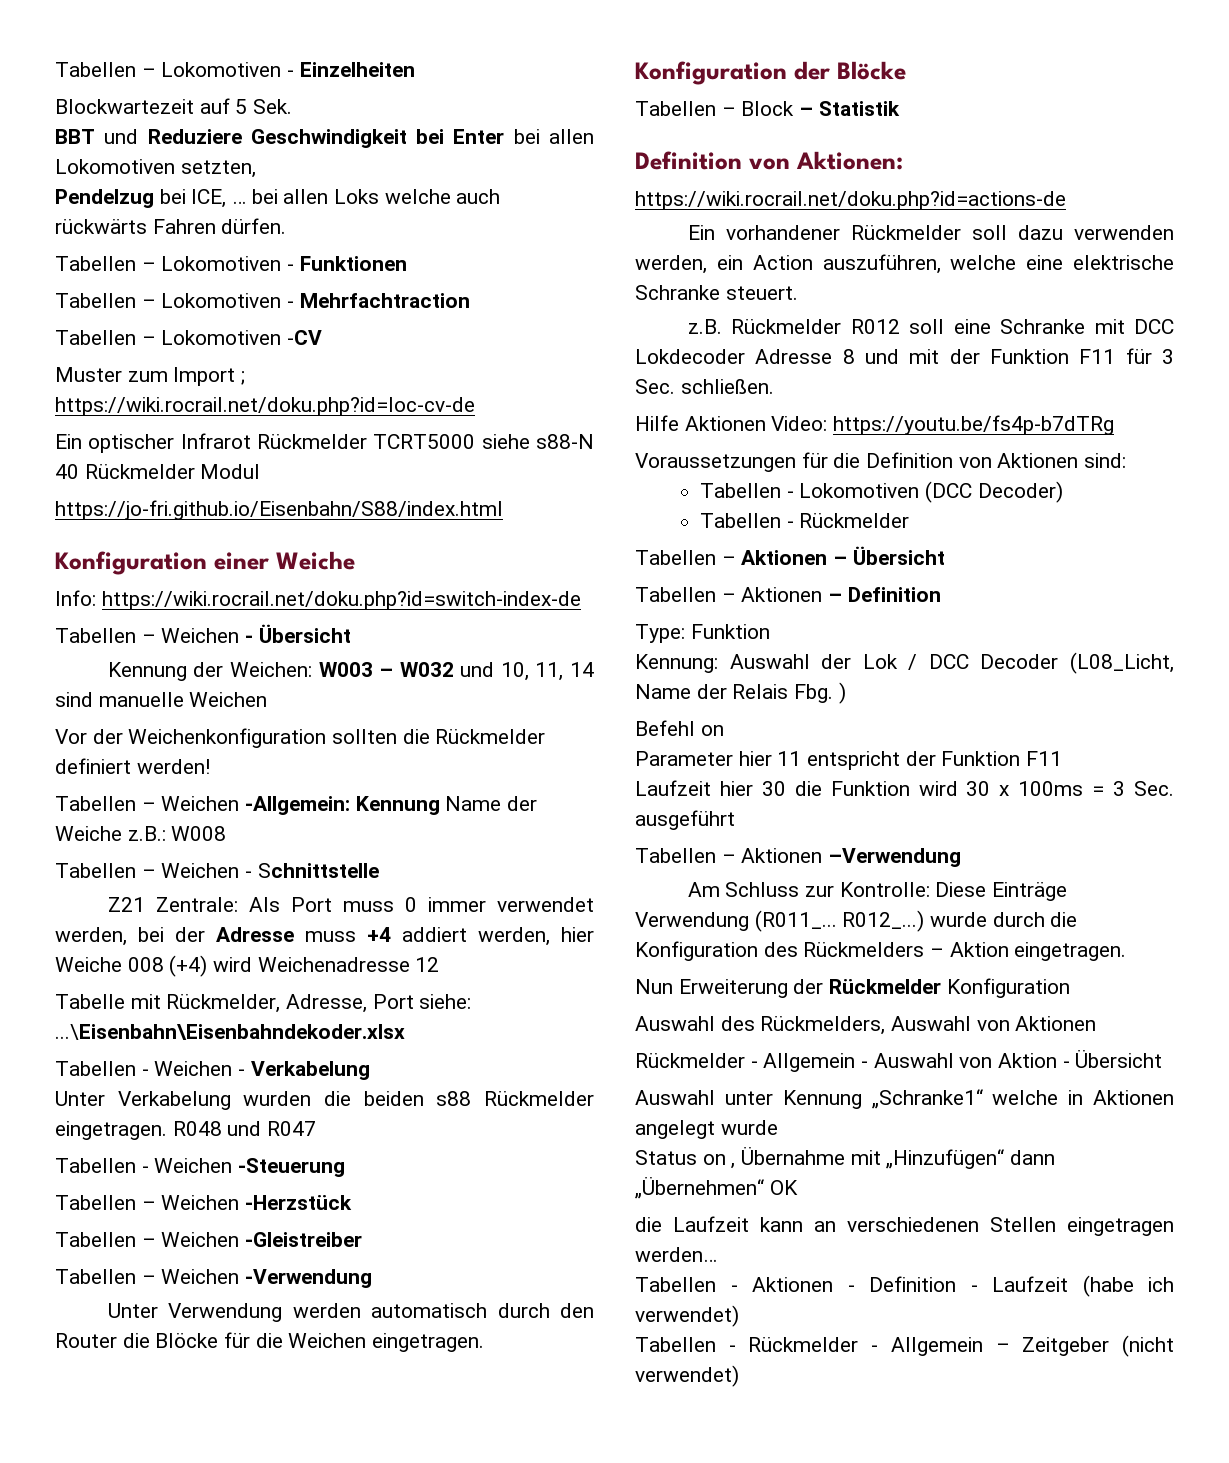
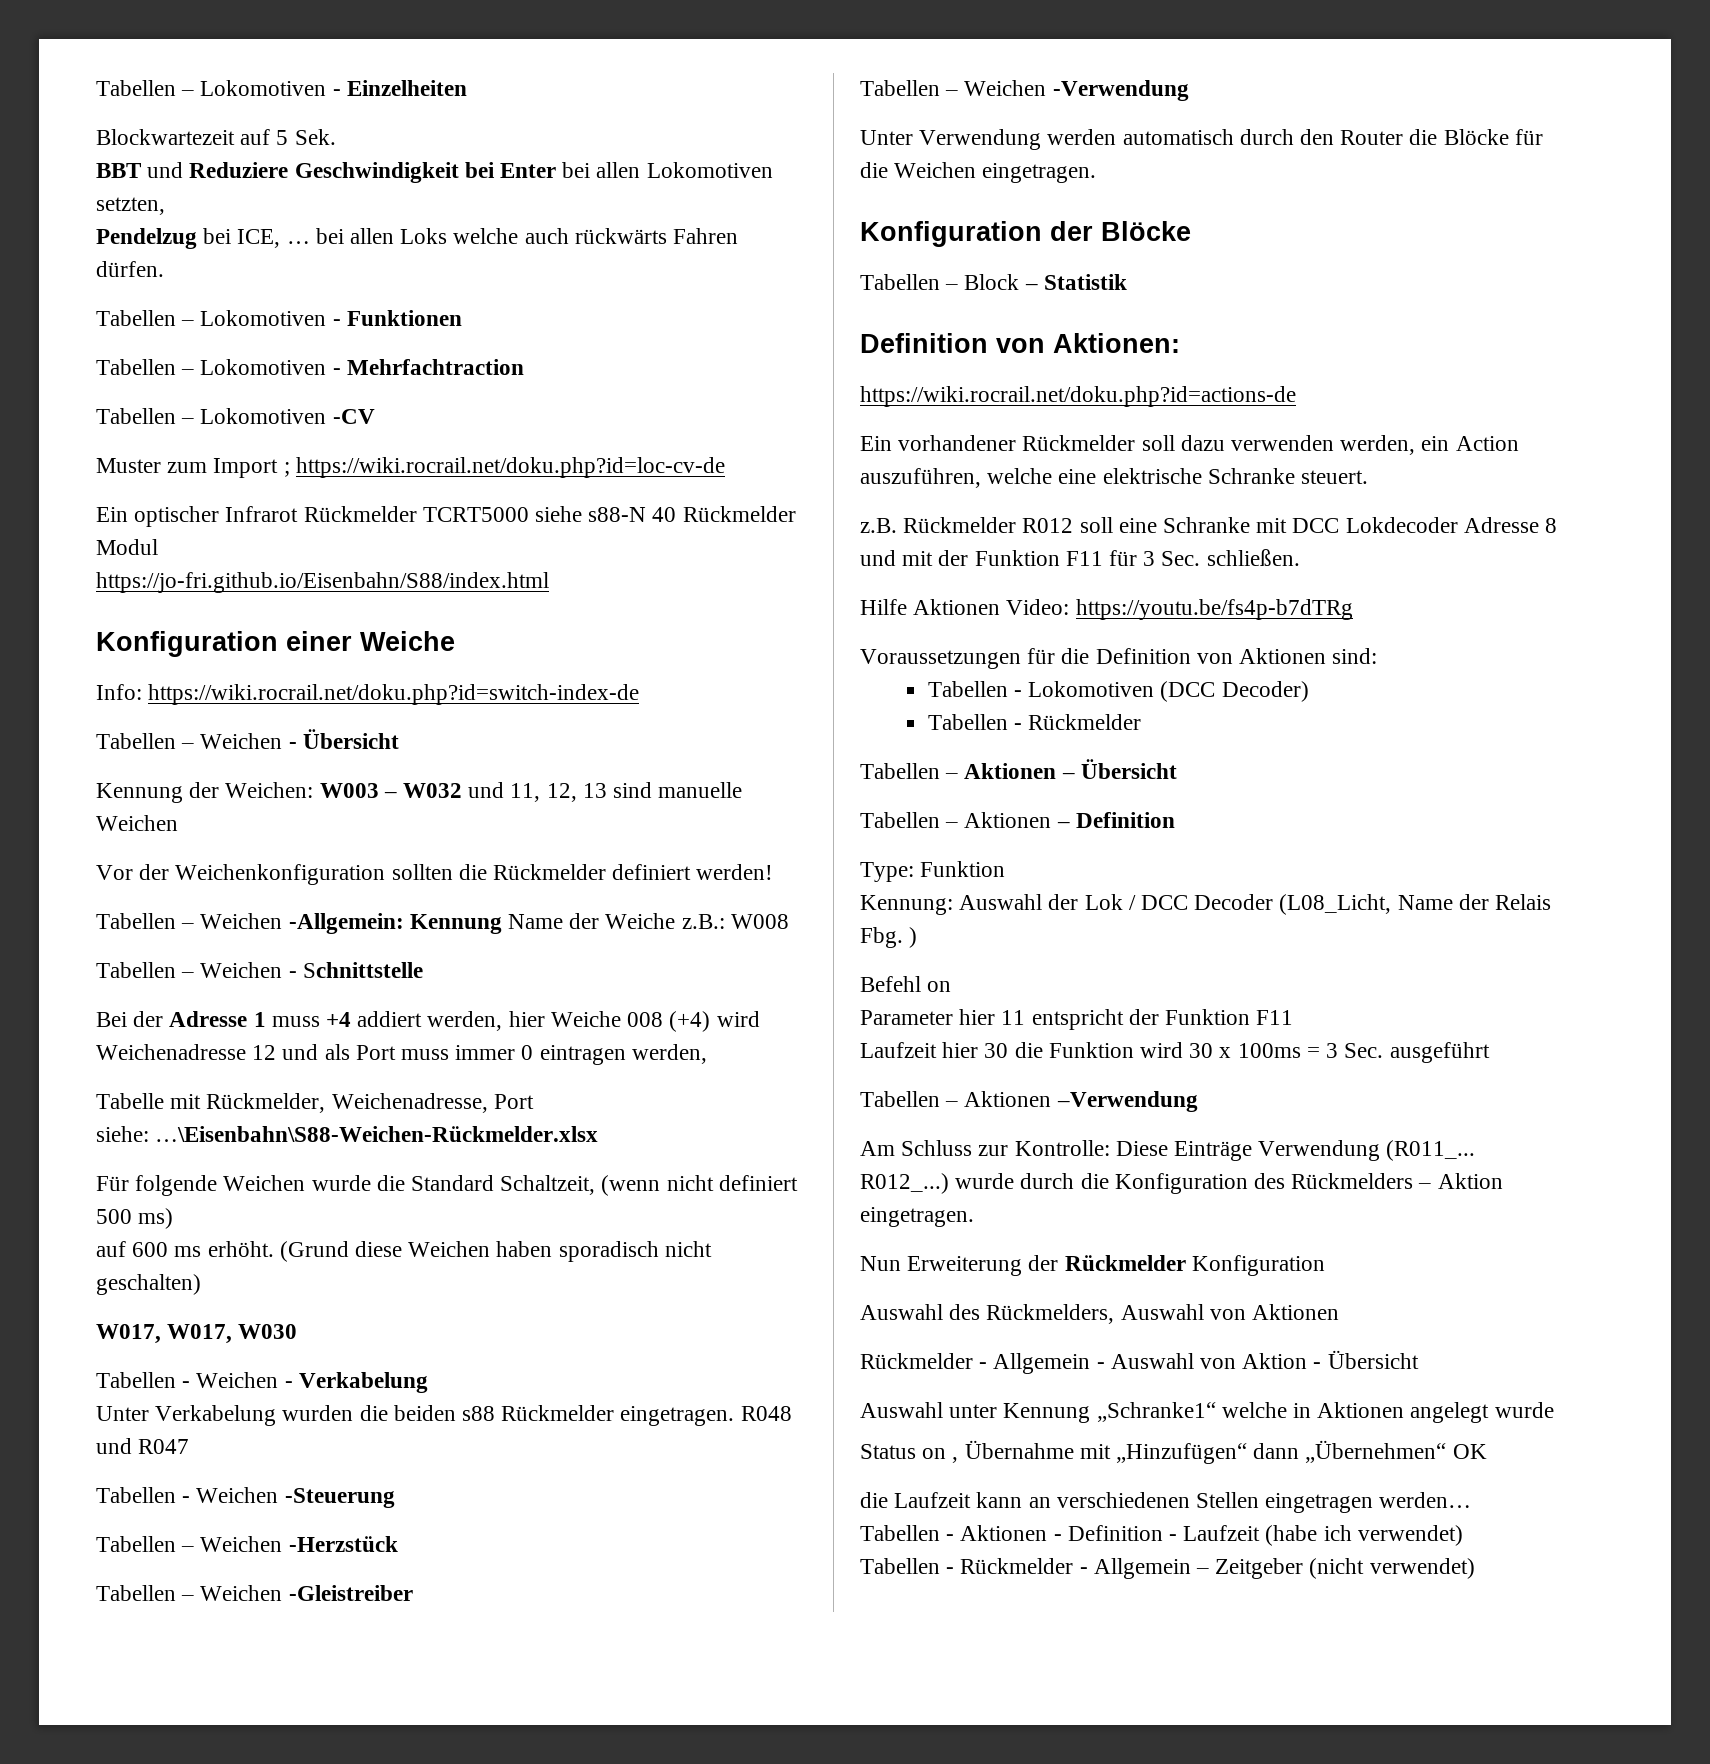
[500,662,594,681] 10, 11, 14 -> [510,783,607,802] 11, 12, 13
[107,897,594,912] [55,927,164,946] Z21 Zentrale: Als Port muss 0 immer verwendet werden, bei -> [96,1012,127,1027] Bei
(294, 934) none -> [253,1012,266,1027] 1
(440, 964) none -> [282,1044,707,1065] und als Port muss immer 0 eintragen werden,
[286,994,472,1013] [55,1024,405,1040] Adresse, Port siehe: ...\Eisenbahn\Eisenbahndekoder.xlsx -> [331,1093,534,1113] [96,1126,599,1142] [96,1175,798,1196] [96,1208,174,1229] [96,1241,712,1262] [96,1274,201,1295] [96,1324,298,1344] Weichenadresse, Port // siehe: …\Eisenbahn\S88-Weichen-Rückmelder.xlsx // Für folgende Weichen wurde die Standard Schaltzeit, (wenn nicht definiert 500 ms) // auf 600 ms erhöht. (Grund diese Weichen haben sporadisch nicht geschalten) // W017, W017, W030

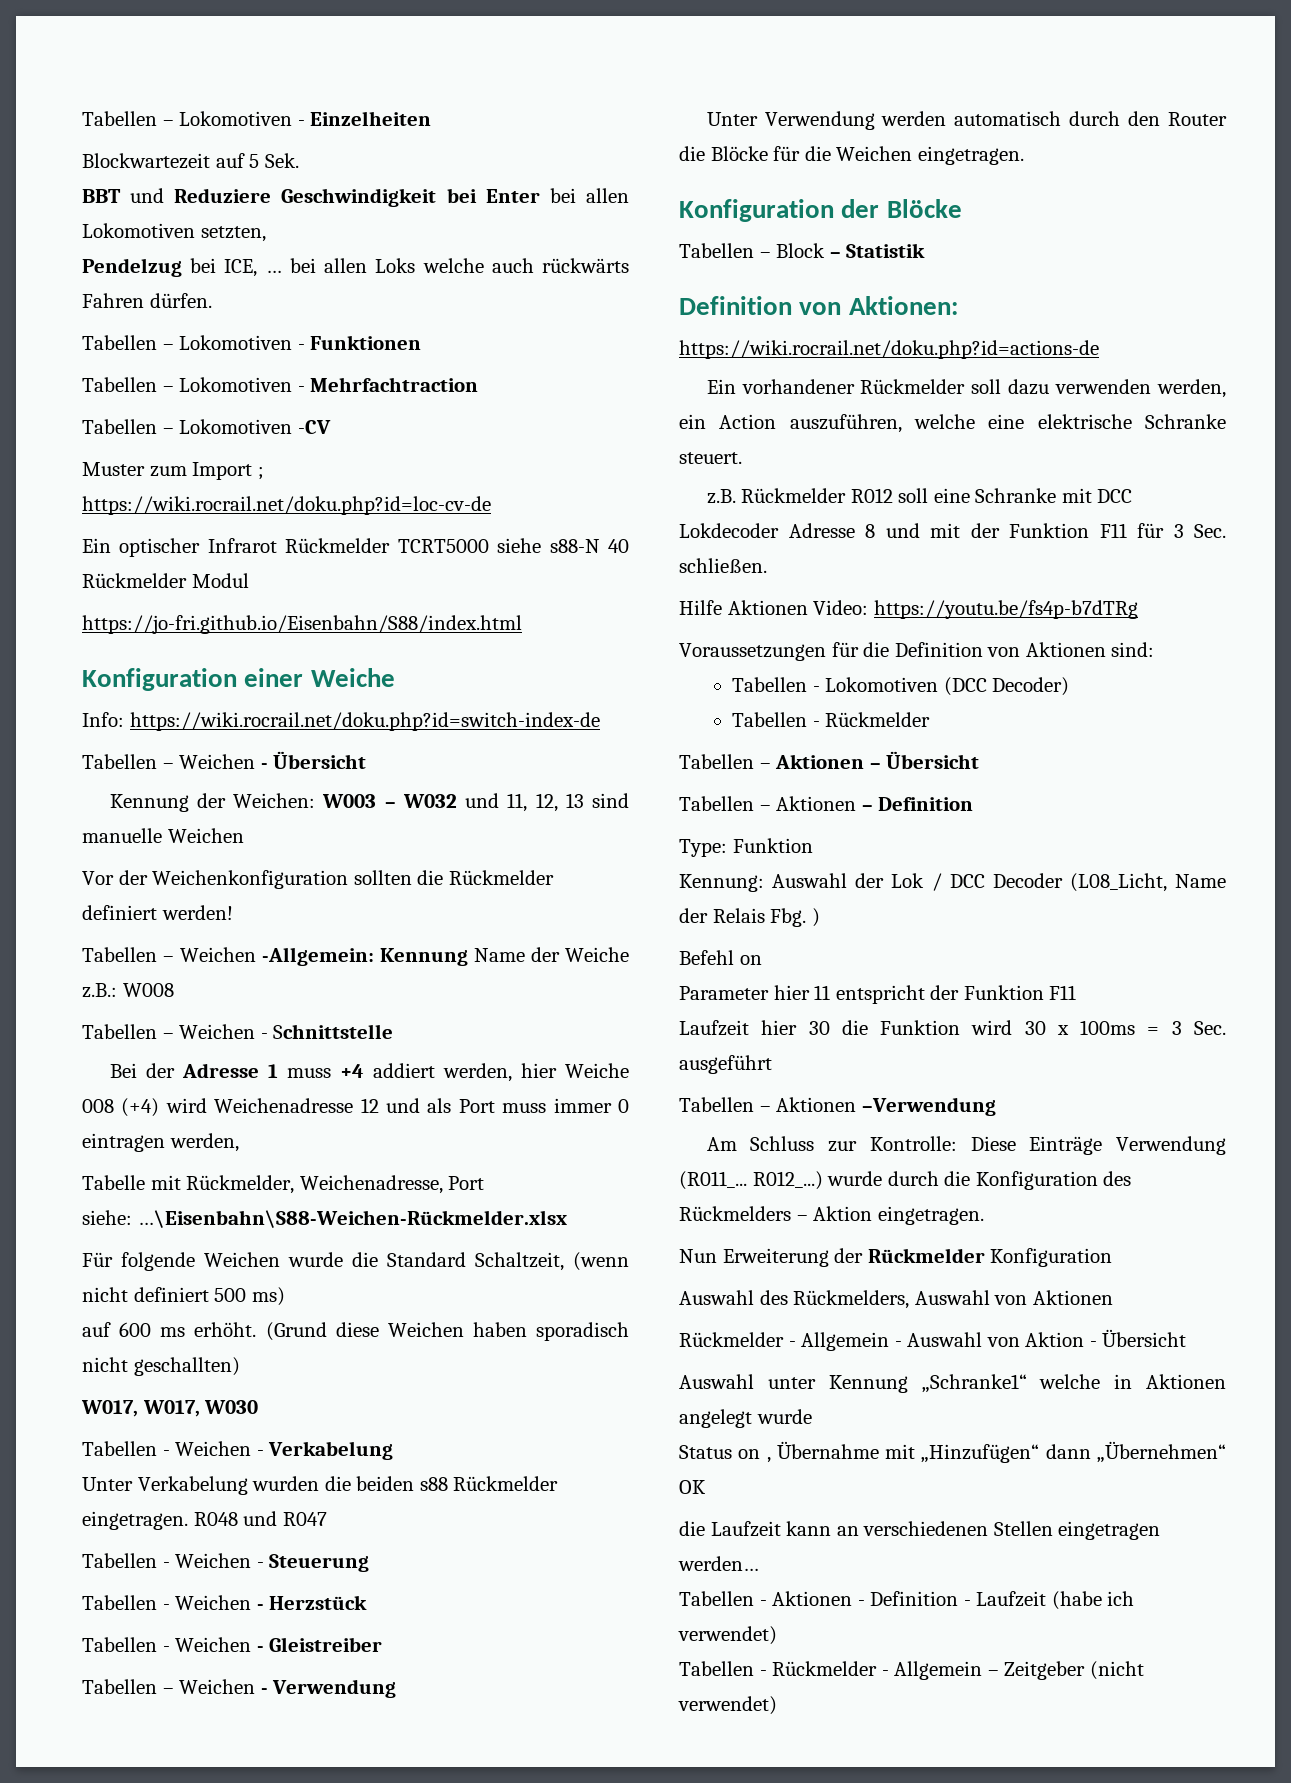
[96,1274,201,1295] geschalten) -> [133,1357,240,1376] geschallten)
[284,1488,395,1508] [96,1536,398,1552] [96,1585,413,1601] [860,80,1189,101] -Steuerung // Tabellen – Weichen -Herzstück // Tabellen – Weichen -Gleistreiber // Tabellen – Weichen -Verwendung -> [256,1554,370,1572] [82,1595,368,1610] [82,1637,383,1652] [82,1679,397,1698] - Steuerung // Tabellen - Weichen - Herzstück // Tabellen - Weichen - Gleistreiber // Tabellen – Weichen - Verwendung

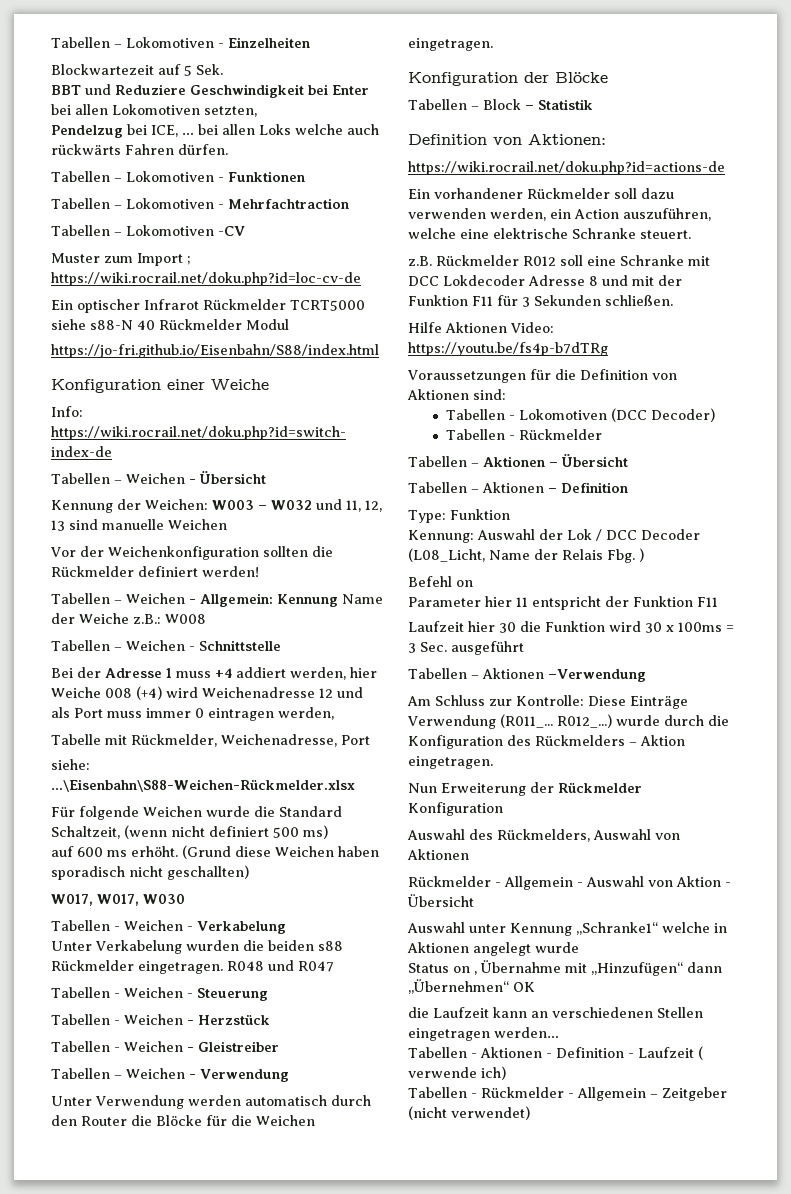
[262,947,374,966] -Allgemein: -> [188,593,273,607] - Allgemein:
[1194,524,1226,538] Sec. -> [534,295,601,306] Sekunden
[1051,1591,1135,1610] [678,1626,777,1645] (habe ich verwendet) -> [697,1046,703,1060] [408,1066,506,1080] ( verwende ich)

